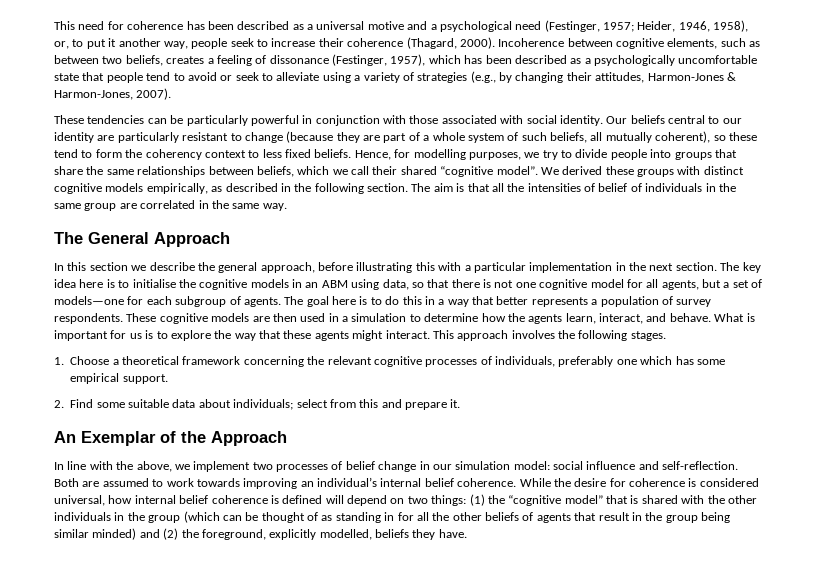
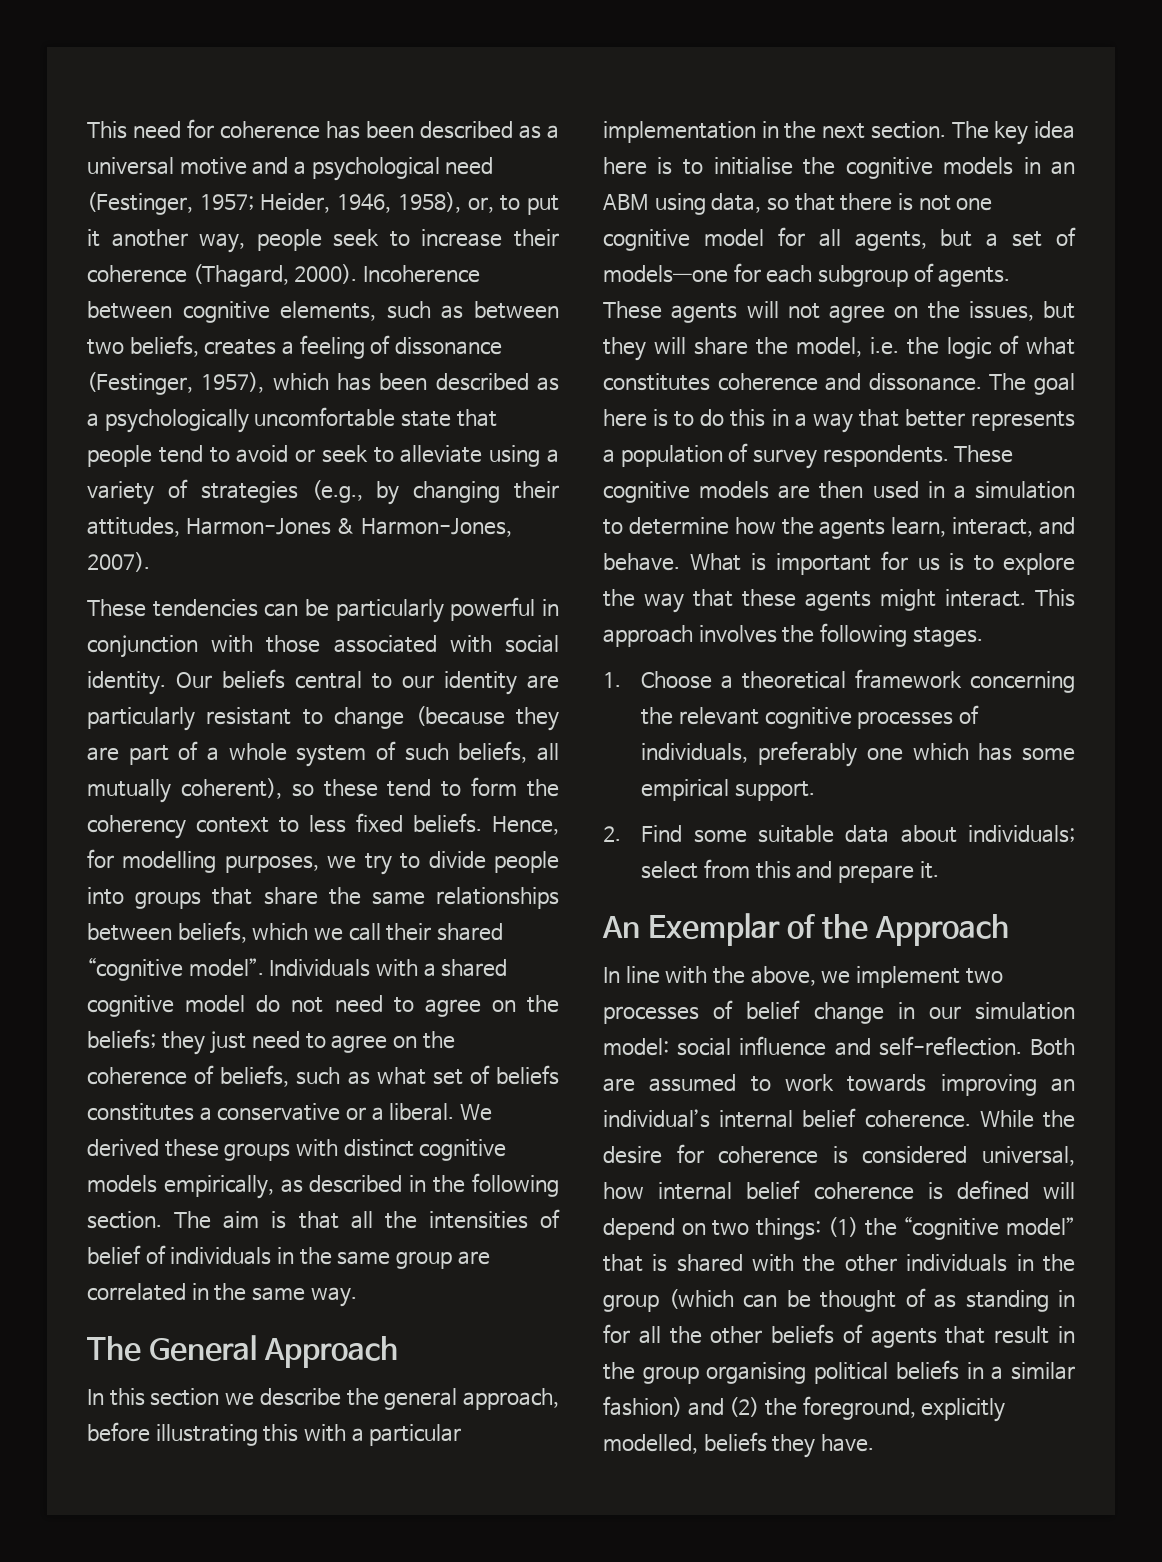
(538, 170) none -> [269,959,508,977] [87,995,559,1017] [87,1029,455,1055] [87,1065,559,1087] [87,1103,455,1121] Individuals with a shared cognitive model do not need to agree on the beliefs; they just need to agree on the coherence of beliefs, such as what set of beliefs constitutes a conservative or a liberal.
(281, 302) none -> [603,301,1075,323] [603,335,1076,361] [603,373,982,391] These agents will not agree on the issues, but they will share the model, i.e. the logic of what constitutes coherence and dissonance.
[701,512,730,523] [54,528,137,540] being similar minded) -> [706,1360,1075,1384] [603,1396,682,1417] organising political beliefs in a similar fashion)

